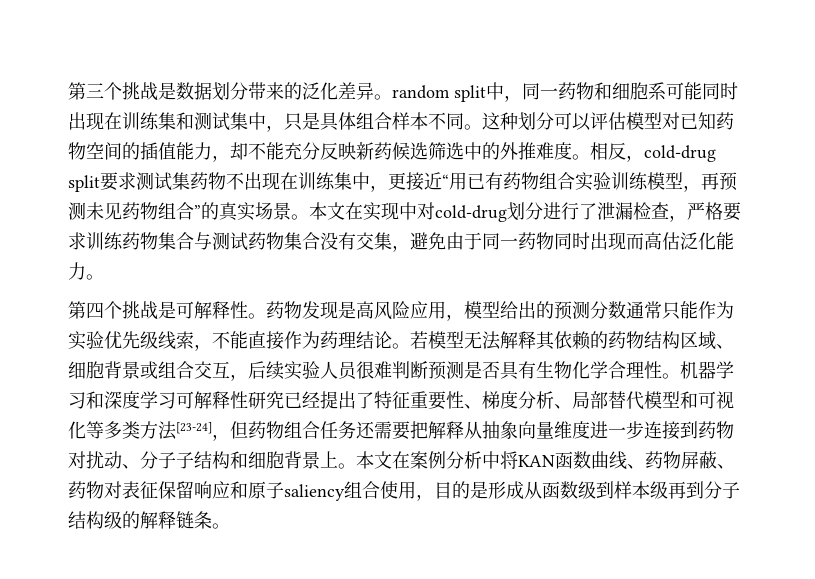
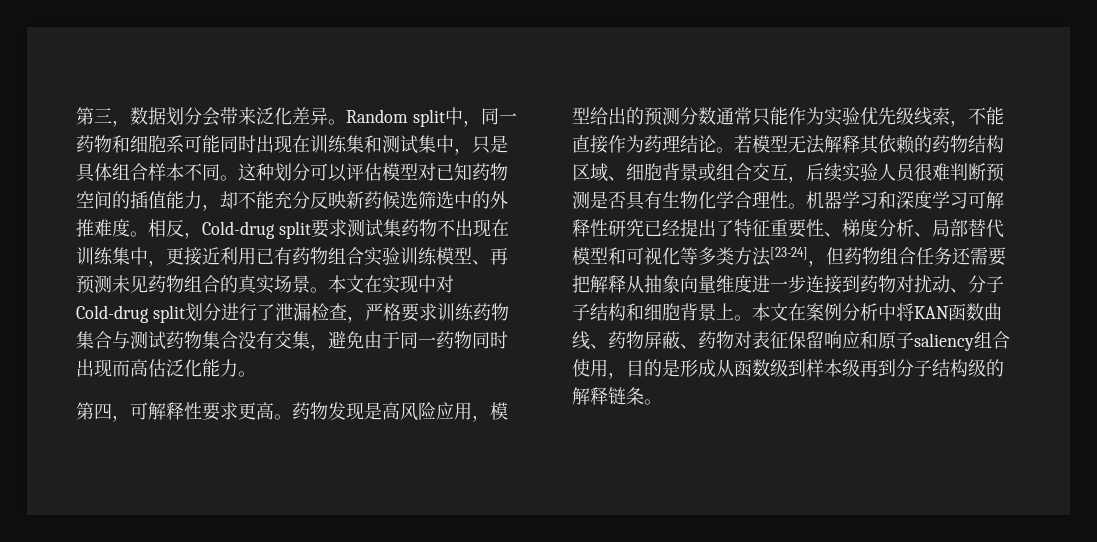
[104,82,176,101] 个挑战是 -> [112,120,130,127] ，
[248,82,302,100] 带来的 -> [202,107,256,126] 会带来
[392,85,450,99] random -> [346,109,408,123] Random
[644,145,716,162] cold-drug -> [202,221,275,239] Cold-drug
[442,174,449,188] “ -> [220,247,238,265] 利
[683,185,701,192] ， -> [472,260,490,265] 、
[194,205,201,218] ” -> (220, 284) none
[435,205,507,222] cold-drug -> [76,305,185,323] Cold-drug split
[104,301,248,320] 个挑战是可解释性 -> [112,402,274,422] ，可解释性要求更高

